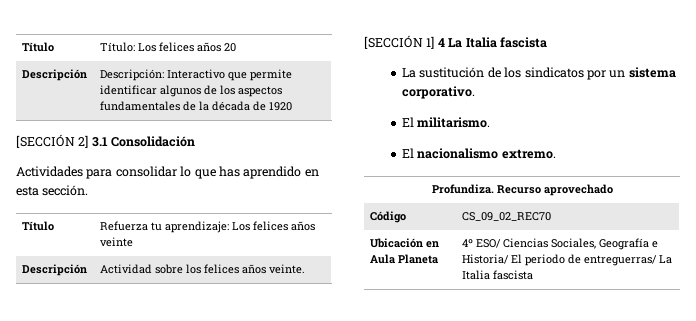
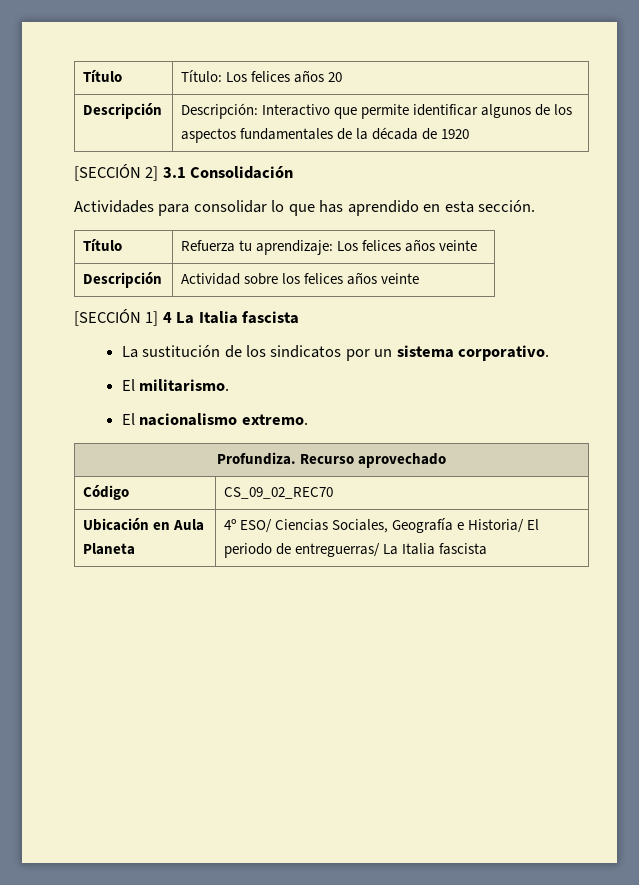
[269,264,306,274] veinte. -> [381,273,420,284] veinte

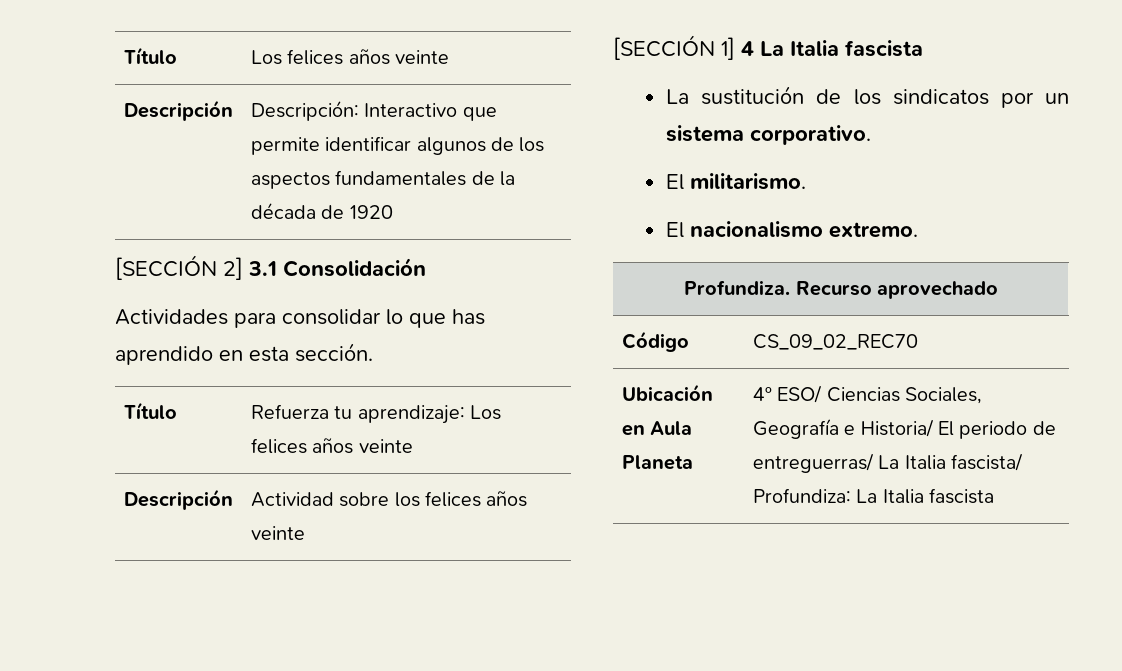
[83,70,123,82] [181,70,343,83] Título | Título: Los felices años 20 -> [123,47,177,64] [250,49,450,65] Título | Los felices años veinte
(436, 549) none -> [951,453,1024,471] [752,488,924,504] fascista/ Profundiza: La Italia

